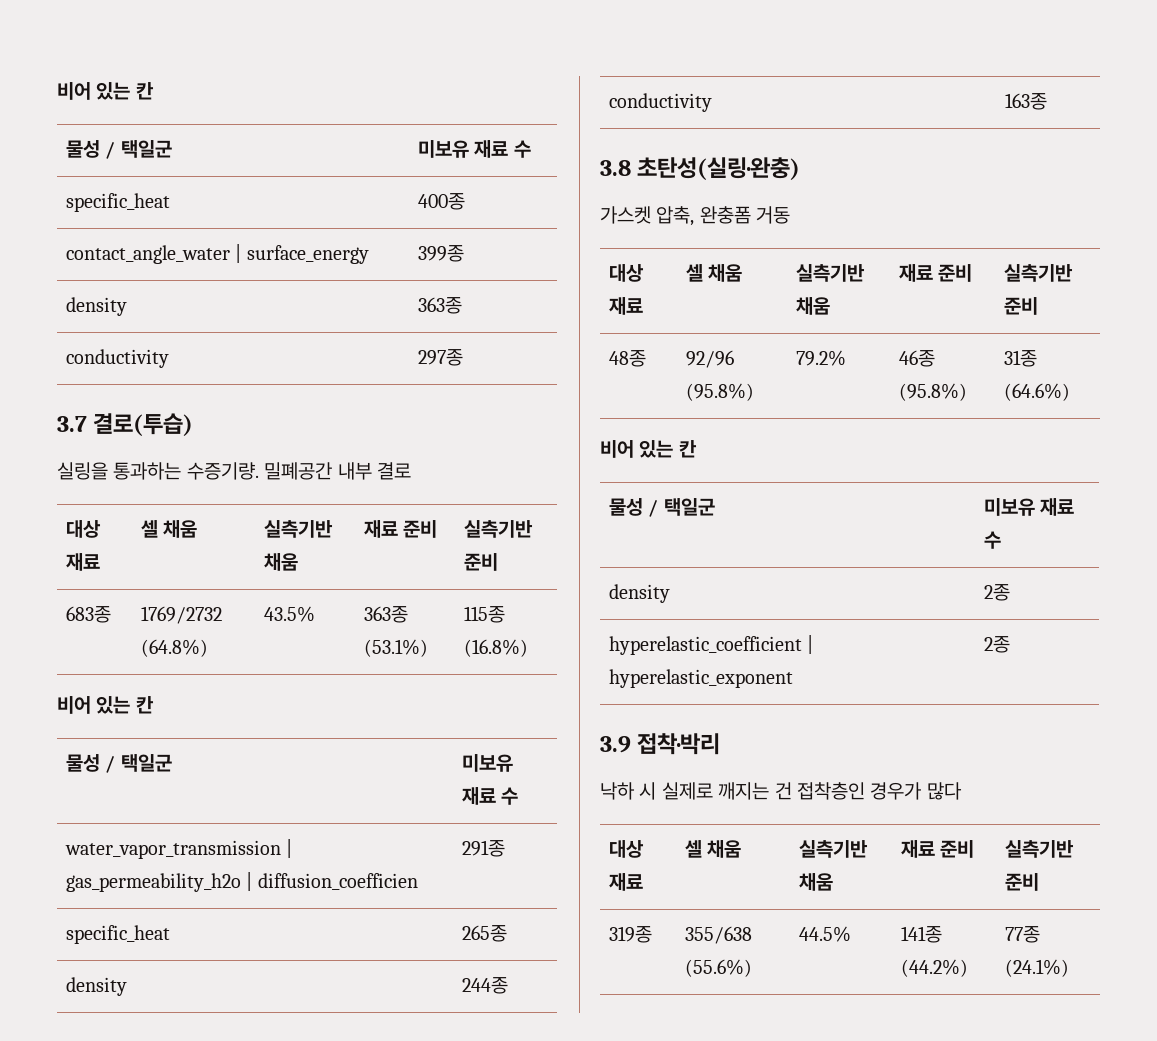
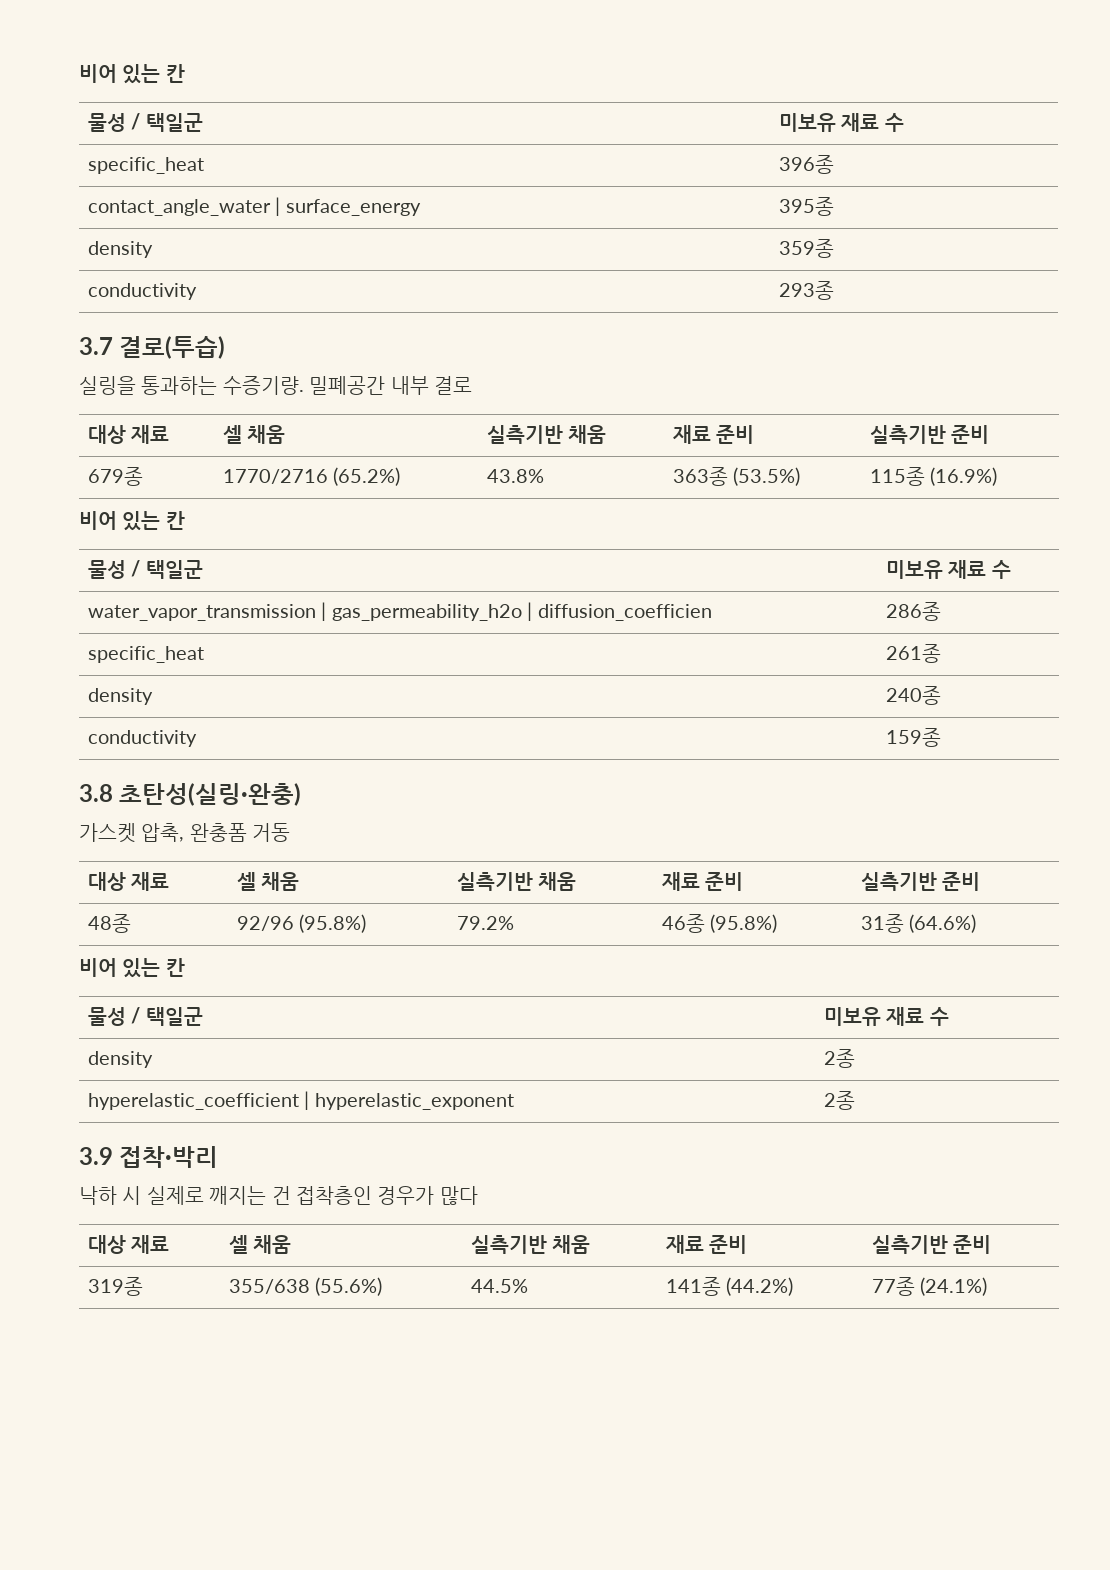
[417,193,465,210] 400종 -> [779,155,835,174] 396종
[417,245,464,262] [65,297,127,316] [417,297,462,314] [65,349,169,368] [417,349,463,366] 399종 // density | 363종 // conductivity | 297종 -> [779,197,835,216] [88,241,154,258] [779,239,835,258] [88,283,198,300] [779,281,835,300] 395종 // density | 359종 // conductivity | 293종
[65,606,111,623] [140,606,222,624] [140,639,208,657] [263,606,315,622] [363,606,408,623] [363,639,428,657] 683종 | 1769/2732 (64.8%) | 43.5% | 363종 (53.1%) -> [88,467,144,486] [223,467,401,486] [487,469,545,483] [673,467,801,486] 679종 | 1770/2716 (65.2%) | 43.8% | 363종 (53.5%)
[463,639,528,657] (16.8%) -> [930,467,998,486] (16.9%)
[461,840,505,857] [65,925,170,944] [461,925,507,942] [65,977,127,996] [461,977,508,994] [608,93,712,112] [1004,93,1047,110] 291종 // specific_heat | 265종 // density | 244종 // conductivity | 163종 -> [886,602,942,621] [88,646,205,663] [886,644,942,663] [88,688,154,705] [886,686,942,705] [88,730,198,747] [886,728,942,747] 286종 // specific_heat | 261종 // density | 240종 // conductivity | 159종

